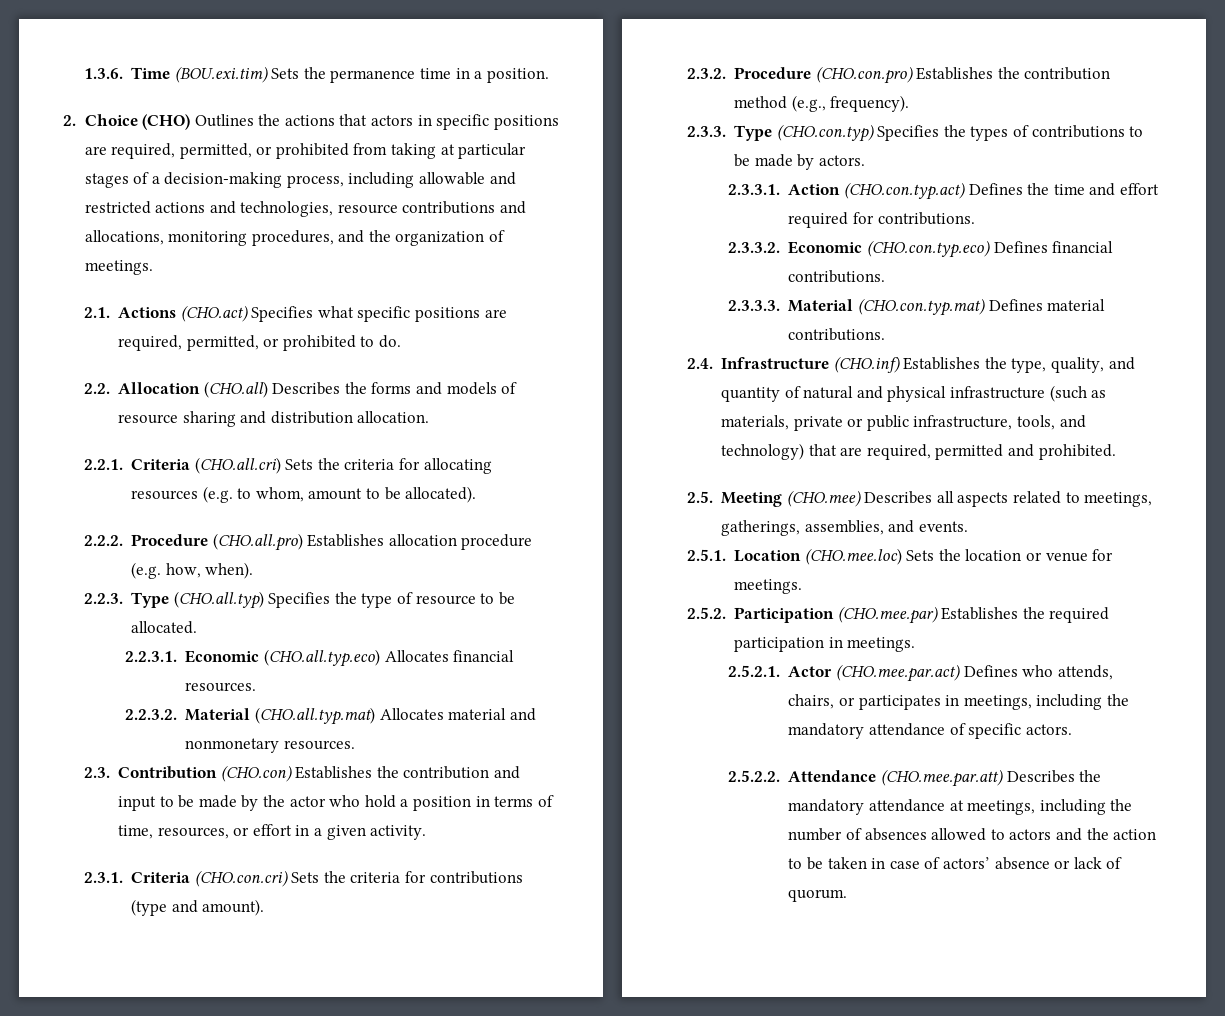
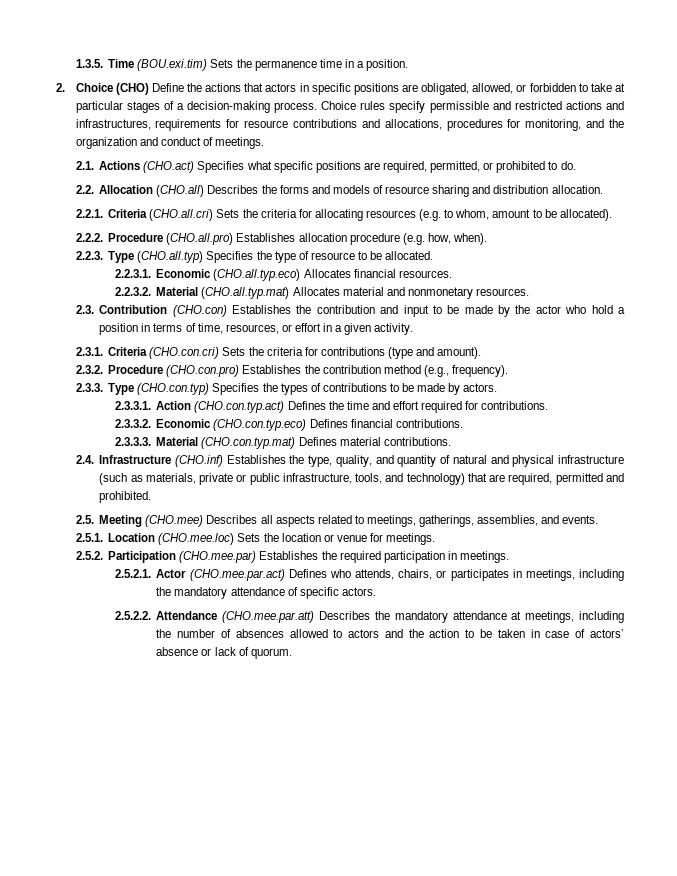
[83,68,123,79] 1.3.6. -> [75,59,103,68] 1.3.5.
[194,114,254,127] Outlines -> [151,83,184,92] Define
[111,143,437,159] required, permitted, or prohibited from taking -> [421,83,612,95] obligated, allowed, or forbidden to take
[286,172,486,188] process, including allowable -> [274,101,489,113] process. Choice rules specify permissible
[240,201,334,217] technologies, -> [75,119,240,131] infrastructures, requirements for
[168,230,334,246] monitoring procedures, -> [446,119,582,131] procedures for monitoring,
(485, 238) none -> [139,137,201,146] and conduct

